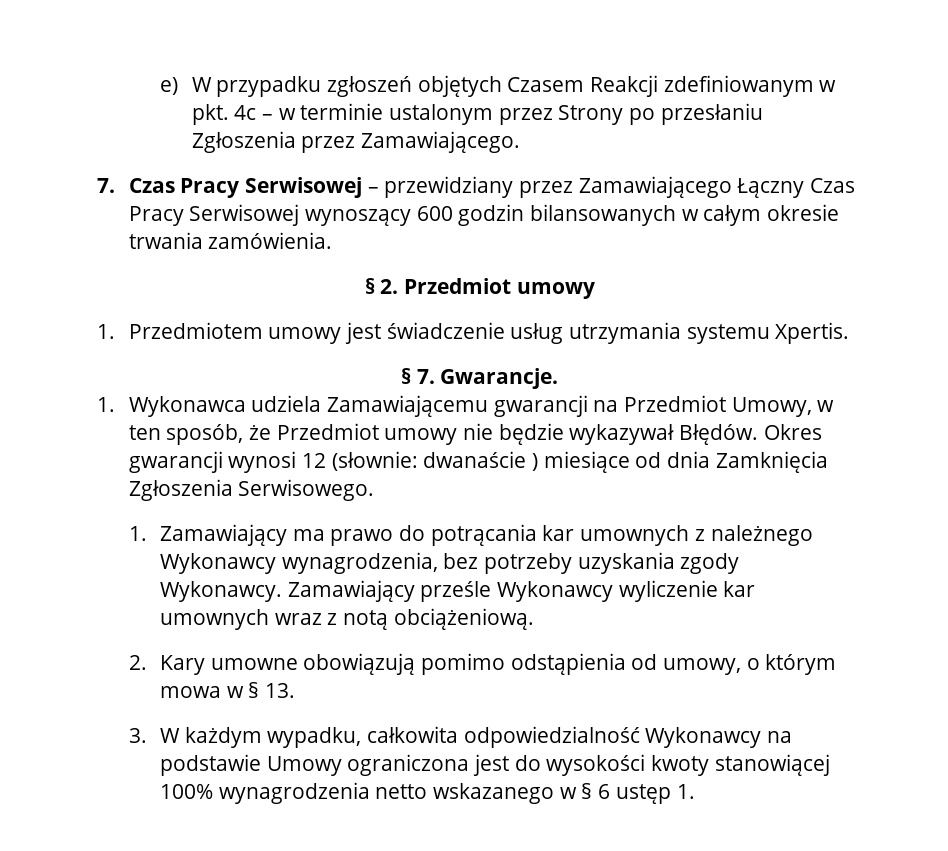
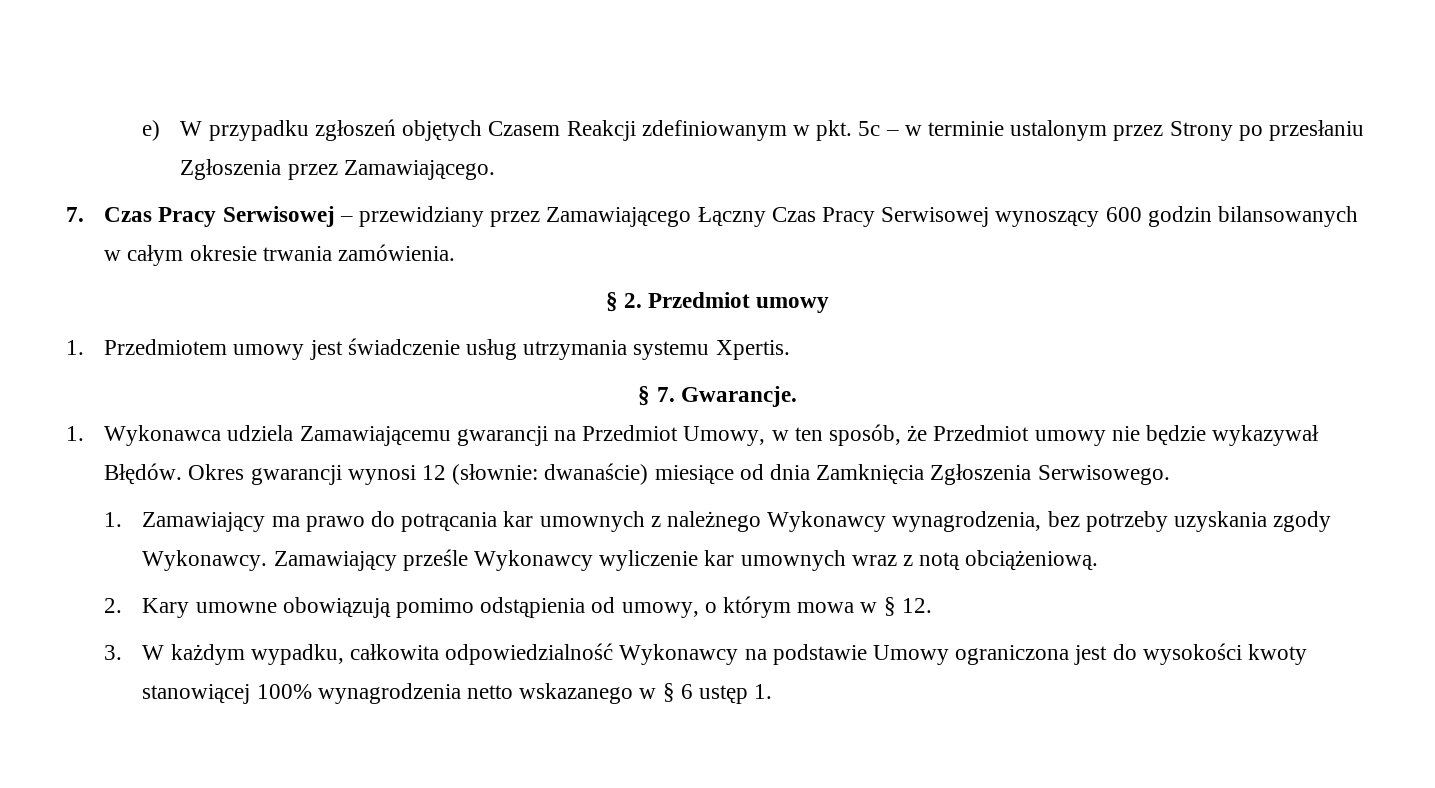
[234,105,257,120] 4c -> [858,121,881,136] 5c
[423,451,538,471] dwanaście ) -> [544,463,649,485] dwanaście)
[265,683,296,698] 13. -> [901,598,932,613] 12.

